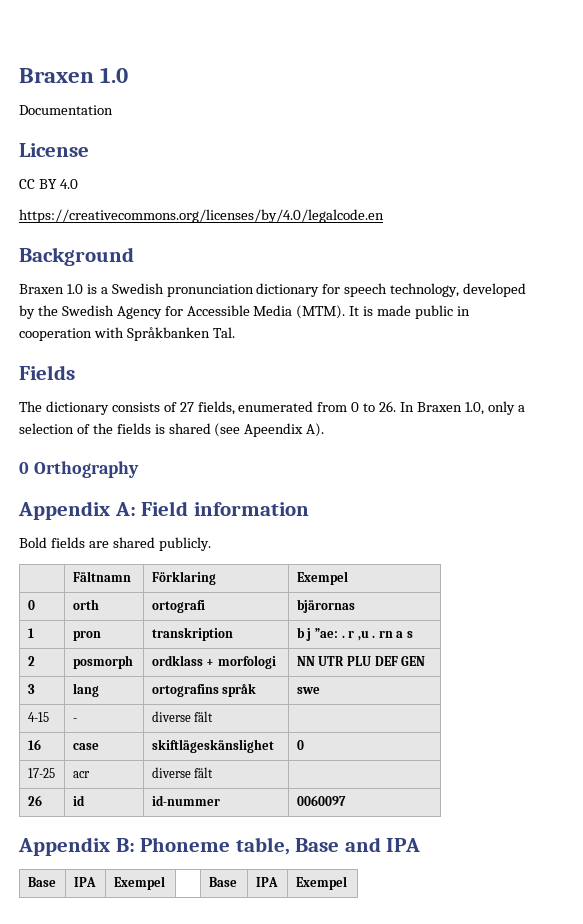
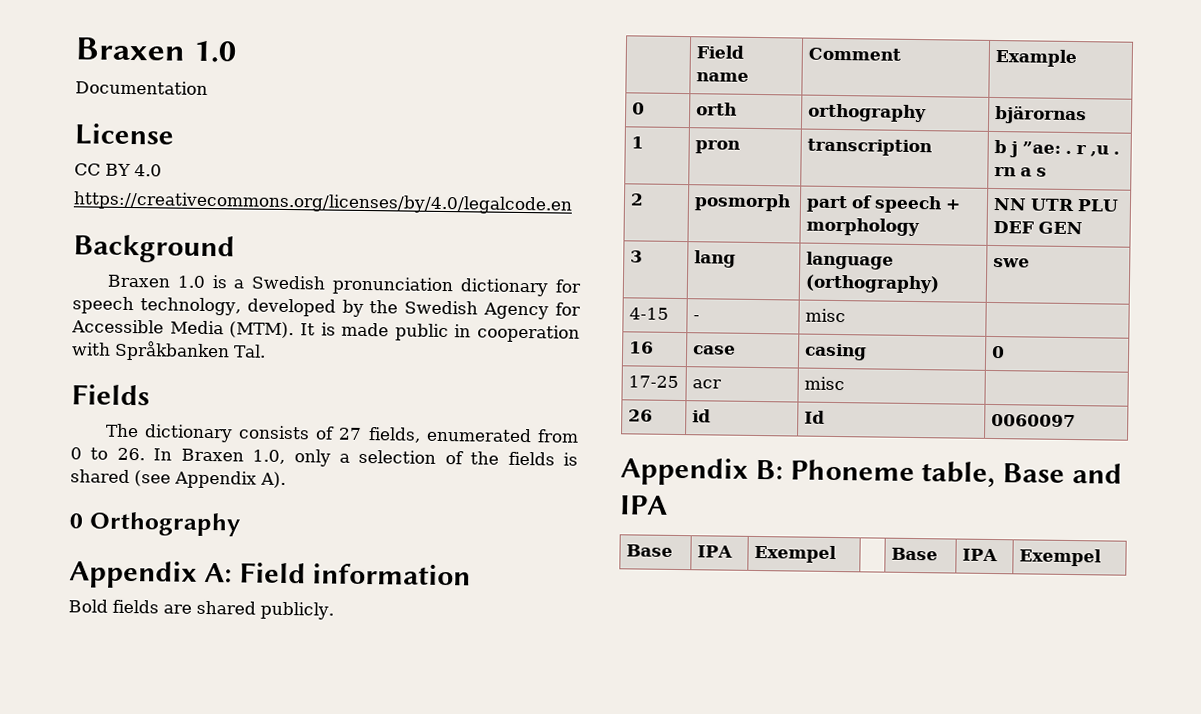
[244,423,304,437] Apeendix -> [174,470,257,489] Appendix
[72,571,131,582] [151,571,216,585] [296,571,348,585] Fältnamn | Förklaring | Exempel -> [695,45,744,59] [695,72,749,82] [807,47,901,61] [994,49,1077,68] Field name | Comment | Example
[151,600,205,613] ortografi -> [807,103,927,123] orthography
[151,627,233,641] transkription -> [806,138,932,157] transcription
[151,655,276,669] ordklass + morfologi -> [805,195,961,214] [805,217,920,237] part of speech + morphology
[151,683,257,697] ortografins språk -> [805,251,894,270] [804,274,940,294] language (orthography)
[151,711,214,722] diverse fält -> [804,308,846,323] misc
[151,739,274,753] skiftlägeskänslighet -> [803,343,867,361] casing
[151,767,214,778] diverse fält -> [803,376,845,391] misc
[151,795,220,806] id-nummer -> [803,410,825,424] Id

